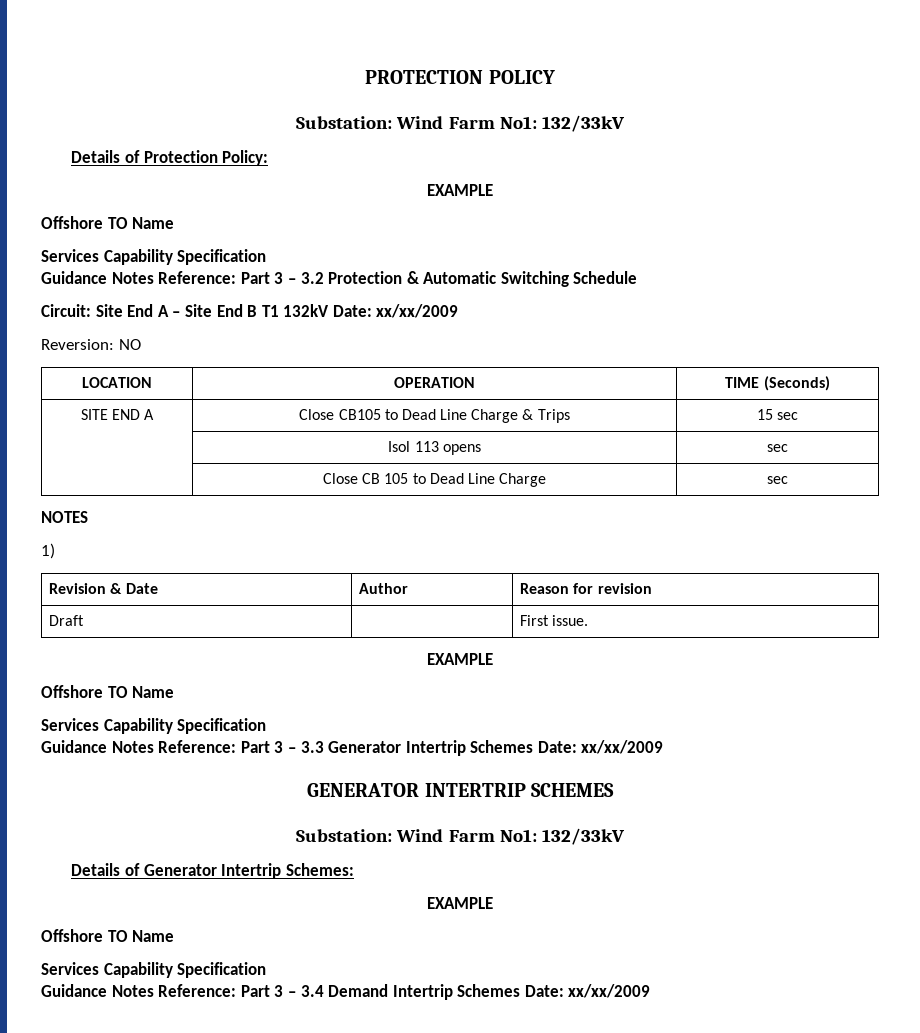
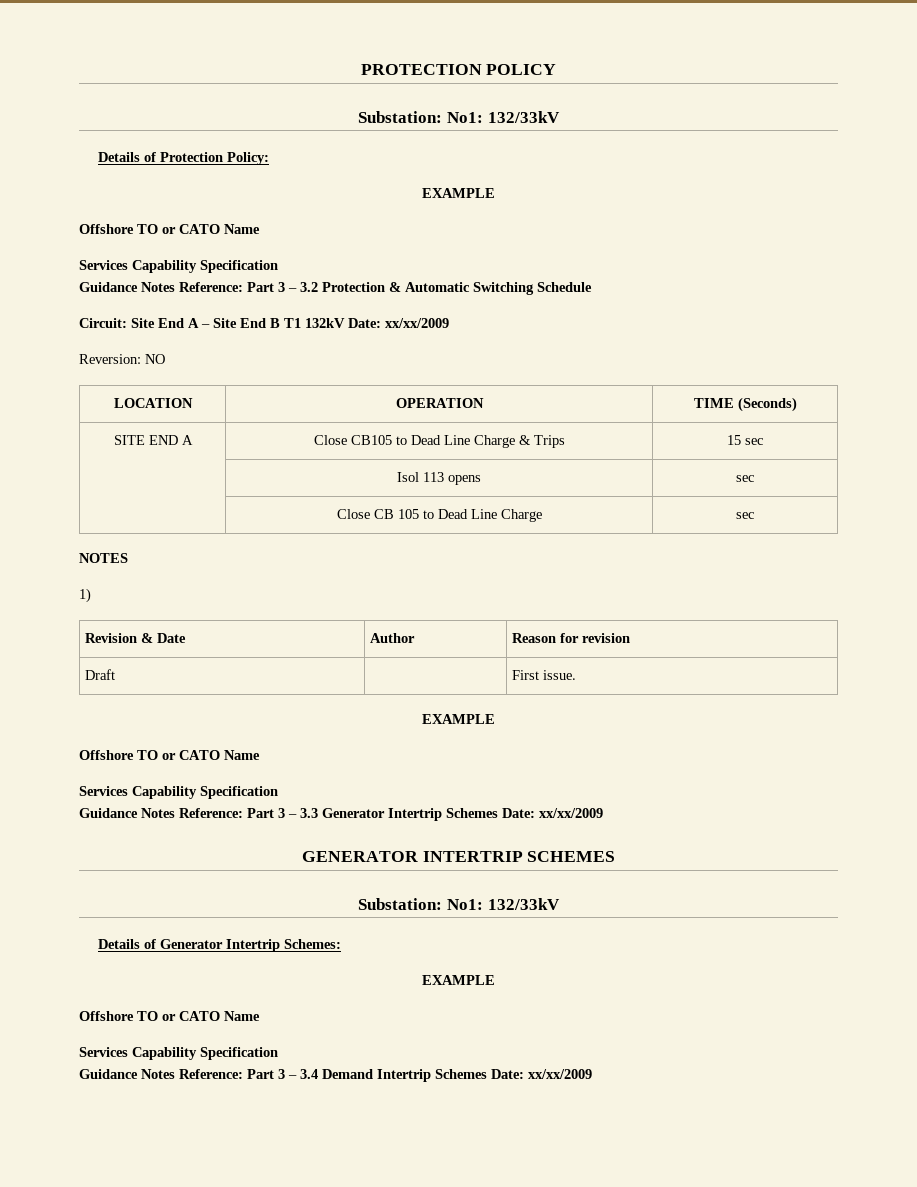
[396,116,495,129] Wind Farm -> (443, 117) none
(128, 223) none -> [162,224,220,234] or CATO
(128, 692) none -> [162,750,220,760] or CATO
[396,829,495,842] Wind Farm -> (443, 904) none
(128, 936) none -> [162,1011,220,1021] or CATO

